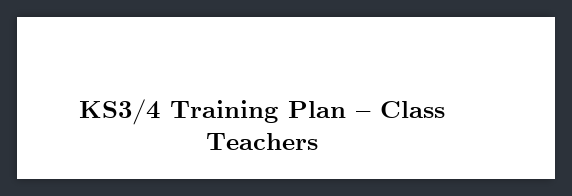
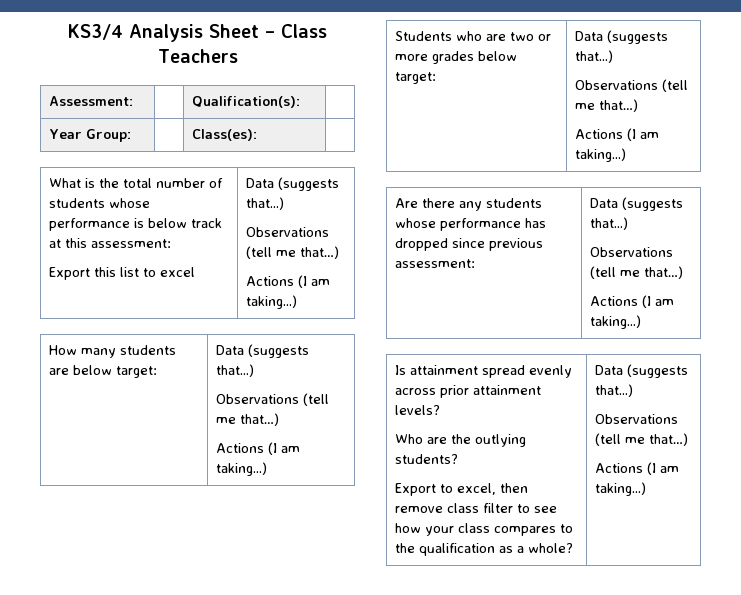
[169,100,346,123] Training Plan -> [129,24,259,42] Analysis Sheet
(318, 141) none -> [49,96,134,106] [192,96,301,108] [49,129,132,142] [192,129,258,141] [49,178,224,188] [49,198,151,208] [49,218,223,231] [49,238,172,248] [49,267,196,280] [246,177,340,191] [246,197,285,210] [246,227,330,237] [246,246,340,259] [246,275,331,288] [246,295,298,309] [49,345,177,358] [49,365,158,378] [216,344,310,358] [216,364,255,377] [216,393,330,406] [216,413,280,426] [216,442,301,455] [216,462,268,476] [395,31,552,41] [395,51,518,64] [395,72,437,84] [575,30,669,44] [575,50,614,63] [575,79,689,92] [575,99,639,112] [575,128,660,141] [575,148,627,162] [395,198,543,211] [395,218,547,231] [395,238,544,251] [395,259,476,268] [590,197,684,211] [590,217,629,230] [590,247,674,257] [590,266,684,279] [590,295,675,308] [590,315,642,329] [395,365,573,378] [395,385,542,398] [395,405,441,415] [395,434,527,447] [395,454,459,464] [395,483,529,496] [395,503,558,513] [395,523,574,536] [395,543,574,556] [595,364,689,378] [595,384,634,397] [595,414,679,424] [595,433,689,446] [595,462,680,475] [595,482,647,496] // Assessment: | | Qualification(s): | // Year Group: | | Class(es): | // What is the total number of students whose performance is below track at this assessment: // Export this list to excel | Data (suggests that...) // Observations (tell me that…) // Actions (I am taking...) // How many students are below target: | Data (suggests that...) // Observations (tell me that…) // Actions (I am taking...) // Students who are two or more grades below target: | Data (suggests that...) // Observations (tell me that…) // Actions (I am taking...) // Are there any students whose performance has dropped since previous assessment: | Data (suggests that...) // Observations (tell me that…) // Actions (I am taking...) // Is attainment spread evenly across prior attainment levels? // Who are the outlying students? // Export to excel, then remove class filter to see how your class compares to the qualification as a whole? | Data (suggests that...) // Observations (tell me that…) // Actions (I am taking...)

